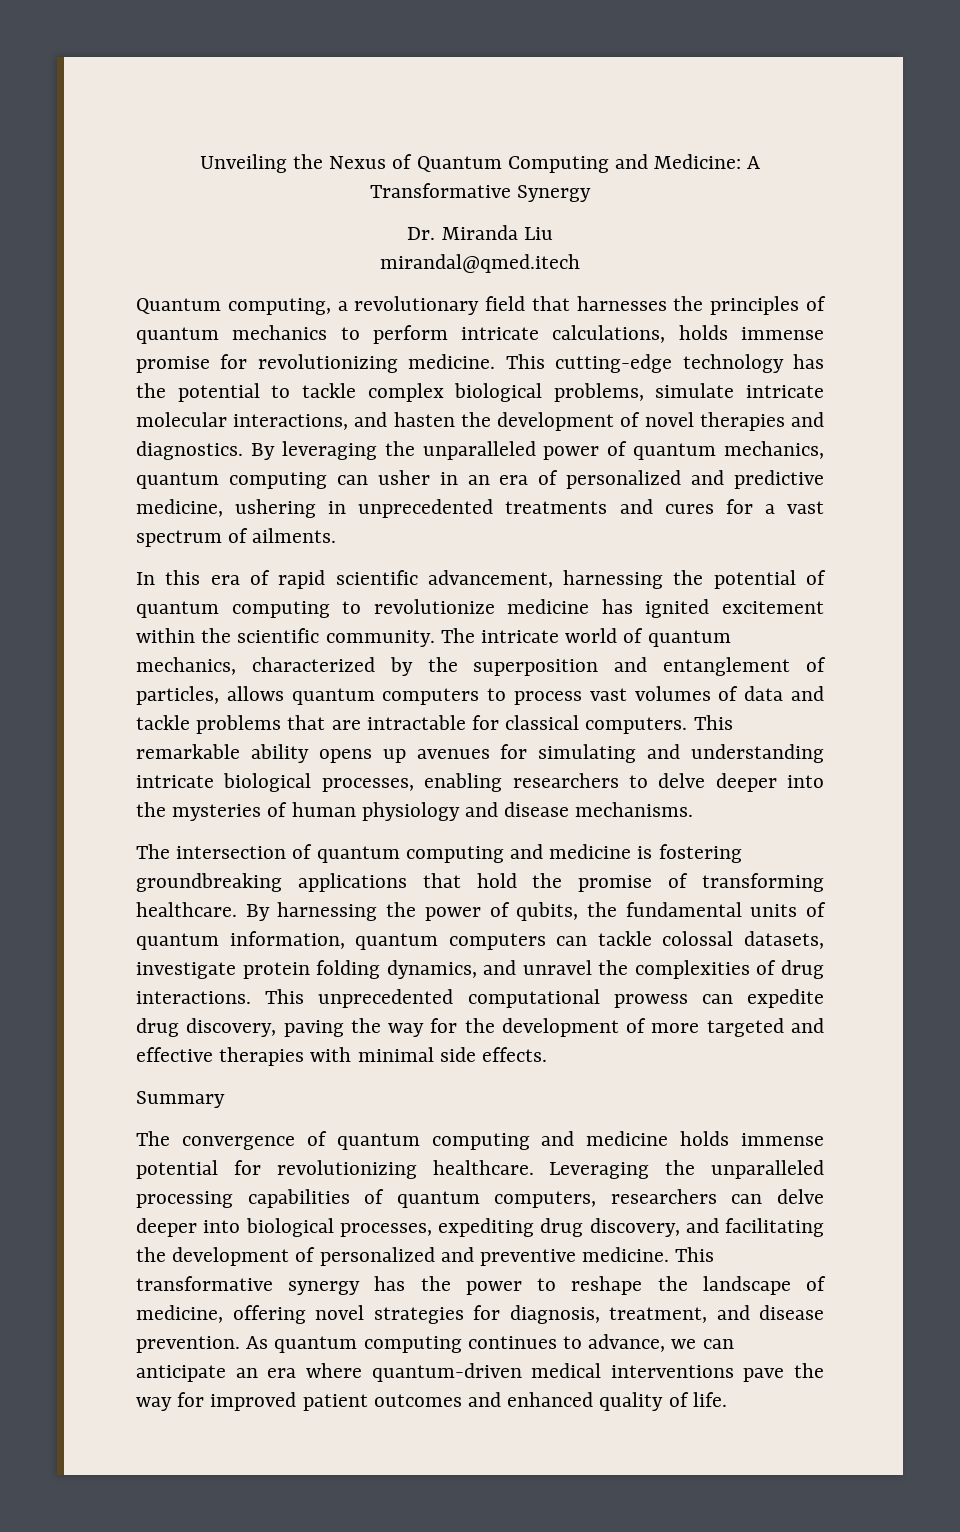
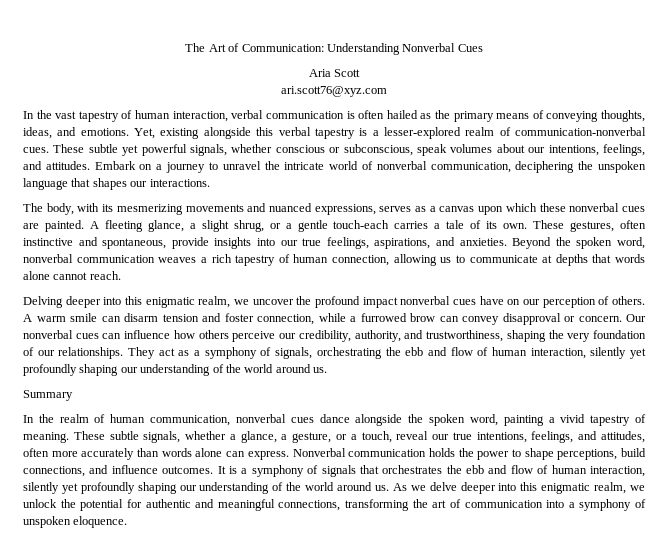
[199,154,761,173] [369,183,592,202] [407,225,553,240] [380,254,580,273] [136,296,827,315] [136,325,824,344] [136,354,825,373] [136,383,824,402] [136,412,824,431] [136,441,824,460] [136,470,824,489] [136,499,824,518] [136,528,337,547] [136,570,826,589] [136,599,824,618] [136,628,731,647] [136,657,826,676] [136,686,824,705] [136,715,733,734] [136,744,824,763] [136,773,824,792] [136,802,694,821] [136,844,742,863] [136,873,824,892] [136,902,826,921] [136,931,824,950] [136,960,824,979] [136,989,824,1008] [136,1018,824,1037] [136,1047,548,1066] [136,1091,225,1108] [136,1131,824,1150] [136,1160,824,1179] [136,1189,824,1208] [136,1218,824,1237] [136,1247,715,1266] [136,1276,826,1295] [136,1305,824,1324] [136,1334,734,1353] [136,1363,824,1382] [136,1392,727,1411] Unveiling the Nexus of Quantum Computing and Medicine: A Transformative Synergy // Dr. Miranda Liu // mirandal@qmed.itech // Quantum computing, a revolutionary field that harnesses the principles of quantum mechanics to perform intricate calculations, holds immense promise for revolutionizing medicine. This cutting-edge technology has the potential to tackle complex biological problems, simulate intricate molecular interactions, and hasten the development of novel therapies and diagnostics. By leveraging the unparalleled power of quantum mechanics, quantum computing can usher in an era of personalized and predictive medicine, ushering in unprecedented treatments and cures for a vast spectrum of ailments. // In this era of rapid scientific advancement, harnessing the potential of quantum computing to revolutionize medicine has ignited excitement within the scientific community. The intricate world of quantum mechanics, characterized by the superposition and entanglement of particles, allows quantum computers to process vast volumes of data and tackle problems that are intractable for classical computers. This remarkable ability opens up avenues for simulating and understanding intricate biological processes, enabling researchers to delve deeper into the mysteries of human physiology and disease mechanisms. // The intersection of quantum computing and medicine is fostering groundbreaking applications that hold the promise of transforming healthcare. By harnessing the power of qubits, the fundamental units of quantum information, quantum computers can tackle colossal datasets, investigate protein folding dynamics, and unravel the complexities of drug interactions. This unprecedented computational prowess can expedite drug discovery, paving the way for the development of more targeted and effective therapies with minimal side effects. // Summary // The convergence of quantum computing and medicine holds immense potential for revolutionizing healthcare. Leveraging the unparalleled processing capabilities of quantum computers, researchers can delve deeper into biological processes, expediting drug discovery, and facilitating the development of personalized and preventive medicine. This transformative synergy has the power to reshape the landscape of medicine, offering novel strategies for diagnosis, treatment, and disease prevention. As quantum computing continues to advance, we can anticipate an era where quantum-driven medical interventions pave the way for improved patient outcomes and enhanced quality of life. -> [185,43,483,55] [308,69,361,77] [281,86,387,97] [23,110,645,122] [23,127,646,139] [23,144,645,156] [23,161,646,173] [23,178,210,190] [23,203,645,215] [23,220,646,232] [23,237,646,249] [23,254,645,266] [23,271,121,280] [23,296,645,308] [23,313,646,325] [23,330,646,342] [23,347,646,359] [23,364,327,376] [23,390,73,401] [23,414,647,426] [23,431,645,443] [23,448,646,460] [23,465,646,477] [23,482,646,494] [23,499,646,511] [23,516,128,528] The Art of Communication: Understanding Nonverbal Cues // Aria Scott // ari.scott76@xyz.com // In the vast tapestry of human interaction, verbal communication is often hailed as the primary means of conveying thoughts, ideas, and emotions. Yet, existing alongside this verbal tapestry is a lesser-explored realm of communication-nonverbal cues. These subtle yet powerful signals, whether conscious or subconscious, speak volumes about our intentions, feelings, and attitudes. Embark on a journey to unravel the intricate world of nonverbal communication, deciphering the unspoken language that shapes our interactions. // The body, with its mesmerizing movements and nuanced expressions, serves as a canvas upon which these nonverbal cues are painted. A fleeting glance, a slight shrug, or a gentle touch-each carries a tale of its own. These gestures, often instinctive and spontaneous, provide insights into our true feelings, aspirations, and anxieties. Beyond the spoken word, nonverbal communication weaves a rich tapestry of human connection, allowing us to communicate at depths that words alone cannot reach. // Delving deeper into this enigmatic realm, we uncover the profound impact nonverbal cues have on our perception of others. A warm smile can disarm tension and foster connection, while a furrowed brow can convey disapproval or concern. Our nonverbal cues can influence how others perceive our credibility, authority, and trustworthiness, shaping the very foundation of our relationships. They act as a symphony of signals, orchestrating the ebb and flow of human interaction, silently yet profoundly shaping our understanding of the world around us. // Summary // In the realm of human communication, nonverbal cues dance alongside the spoken word, painting a vivid tapestry of meaning. These subtle signals, whether a glance, a gesture, or a touch, reveal our true intentions, feelings, and attitudes, often more accurately than words alone can express. Nonverbal communication holds the power to shape perceptions, build connections, and influence outcomes. It is a symphony of signals that orchestrates the ebb and flow of human interaction, silently yet profoundly shaping our understanding of the world around us. As we delve deeper into this enigmatic realm, we unlock the potential for authentic and meaningful connections, transforming the art of communication into a symphony of unspoken eloquence.

